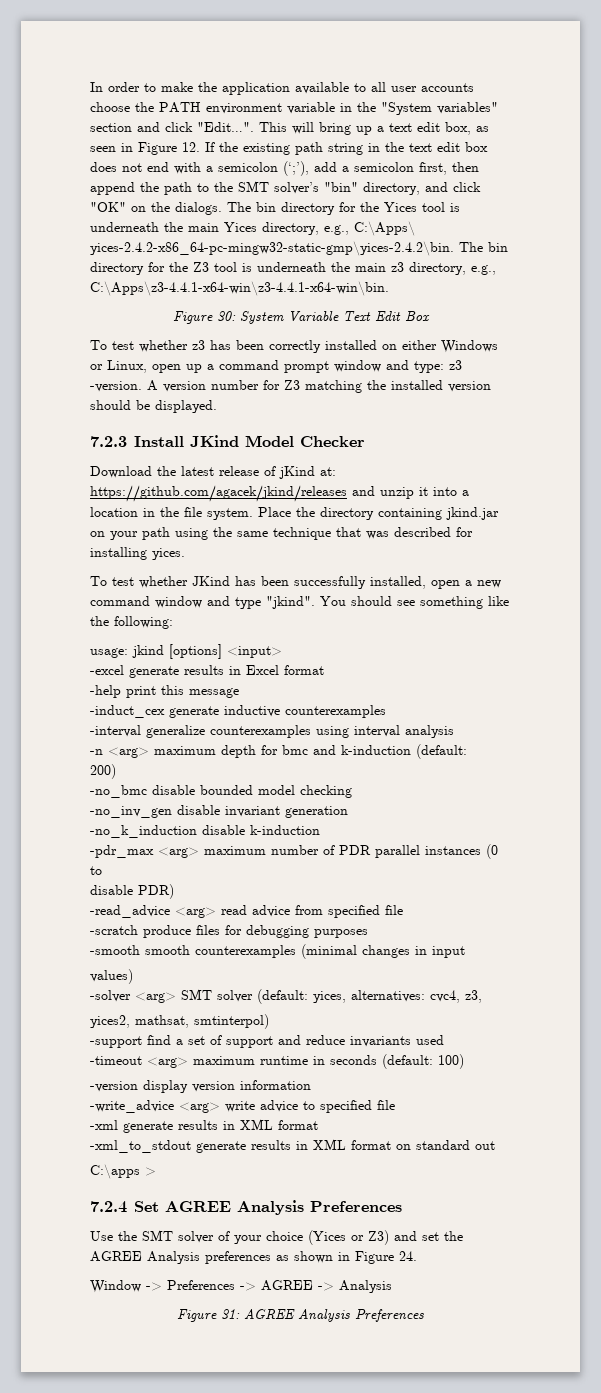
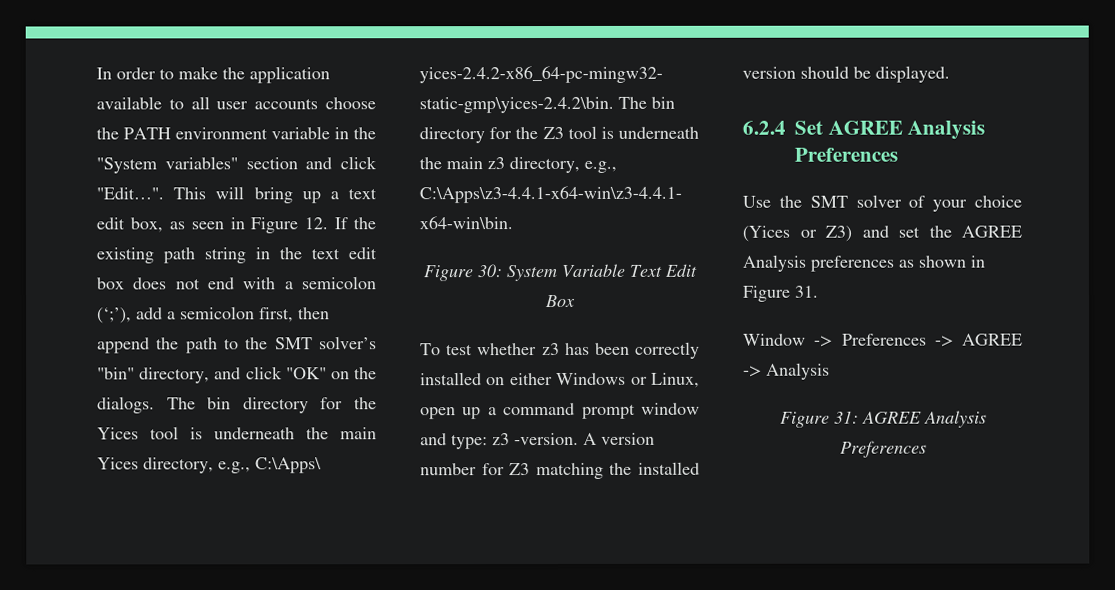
[90,435,365,447] [90,466,336,479] [90,485,469,502] [90,507,499,520] [90,527,473,540] [90,547,185,560] [90,576,501,589] [90,596,509,609] [90,616,173,629] [90,644,282,659] [90,665,324,678] [90,685,239,698] [90,705,386,718] [90,725,454,738] [90,744,467,759] [90,764,116,779] [90,785,352,798] [90,805,348,818] [90,825,320,838] [90,844,498,859] [90,866,102,875] [90,884,174,899] [90,905,403,918] [90,925,368,938] [90,944,465,959] [90,969,133,984] [90,989,482,1004] [90,1014,269,1029] [90,1035,444,1048] [90,1054,464,1069] [90,1080,311,1093] [90,1100,395,1113] [90,1119,318,1133] [90,1139,495,1153] [90,1164,156,1179] [90,1201,127,1213] 7.2.3 Install JKind Model Checker // Download the latest release of jKind at: https://github.com/agacek/jkind/releases and unzip it into a location in the file system. Place the directory containing jkind.jar on your path using the same technique that was described for installing yices. // To test whether JKind has been successfully installed, open a new command window and type "jkind". You should see something like the following: // usage: jkind [options] <input> // -excel generate results in Excel format // -help print this message // -induct_cex generate inductive counterexamples // -interval generalize counterexamples using interval analysis // -n <arg> maximum depth for bmc and k-induction (default: // 200) // -no_bmc disable bounded model checking // -no_inv_gen disable invariant generation // -no_k_induction disable k-induction // -pdr_max <arg> maximum number of PDR parallel instances (0 to // disable PDR) // -read_advice <arg> read advice from specified file // -scratch produce files for debugging purposes // -smooth smooth counterexamples (minimal changes in input // values) // -solver <arg> SMT solver (default: yices, alternatives: cvc4, z3, // yices2, mathsat, smtinterpol) // -support find a set of support and reduce invariants used // -timeout <arg> maximum runtime in seconds (default: 100) // -version display version information // -write_advice <arg> write advice to specified file // -xml generate results in XML format // -xml_to_stdout generate results in XML format on standard out // C:\apps > // 7.2.4 -> [742,120,786,135] 6.2.4
[399,1251,417,1261] 24. -> [794,285,819,298] 31.

